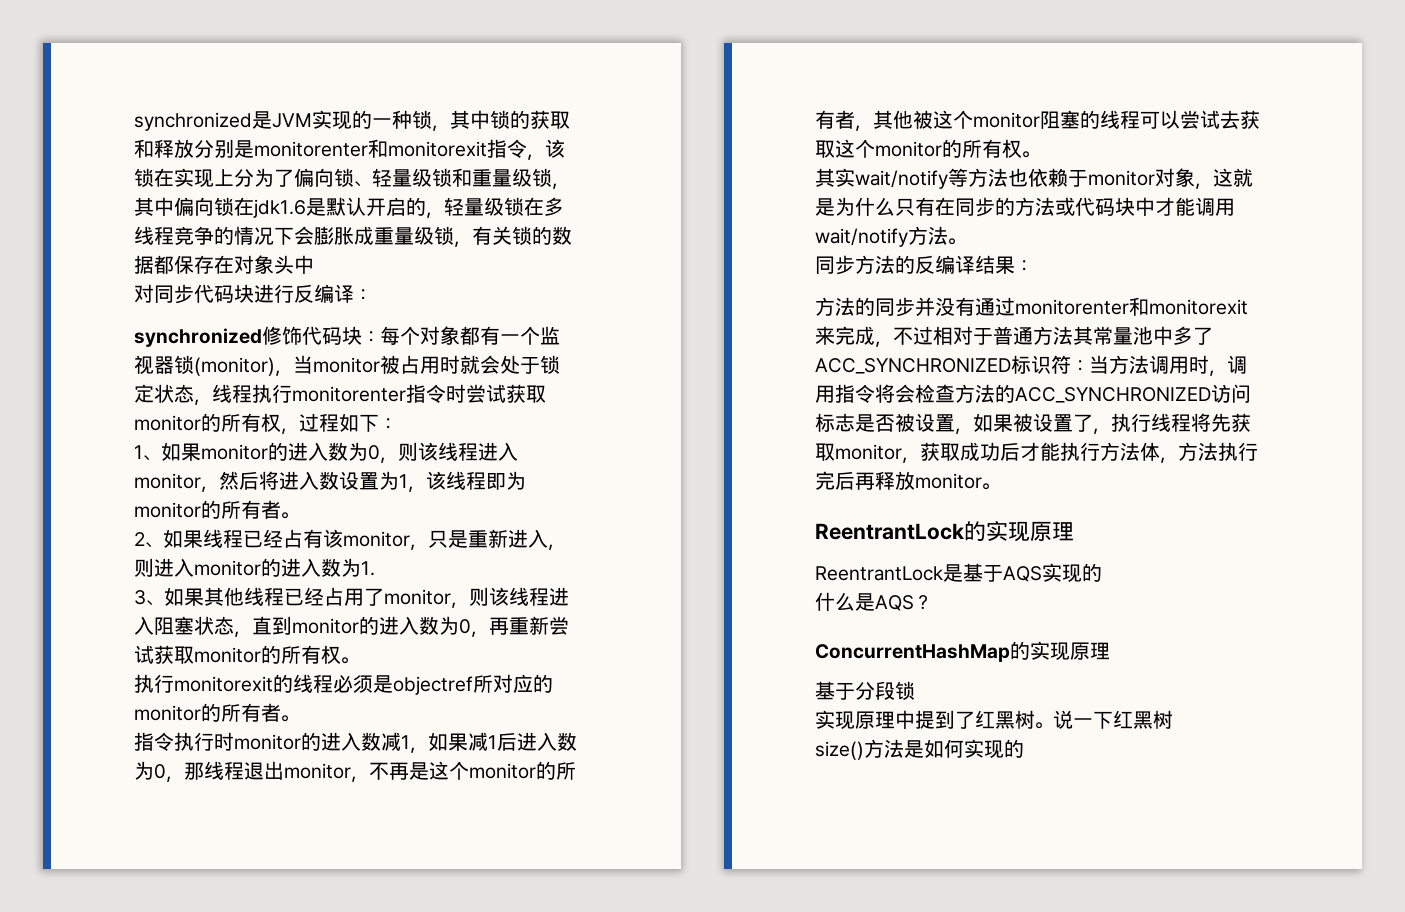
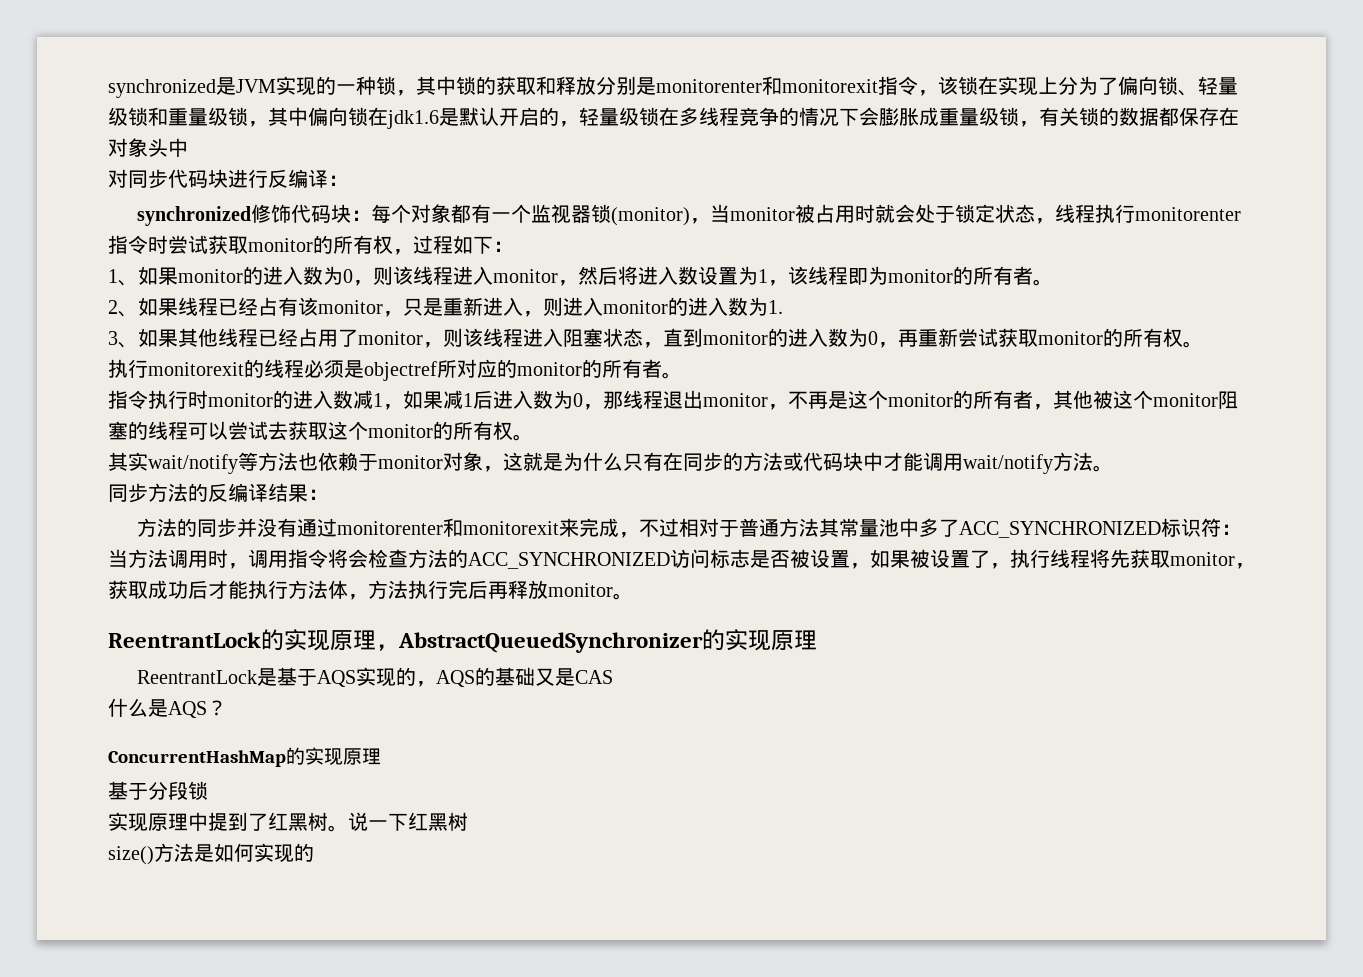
(1074, 531) none -> [376,629,817,653] ，AbstractQueuedSynchronizer的实现原理
(1102, 572) none -> [415,667,613,687] ，AQS的基础又是CAS

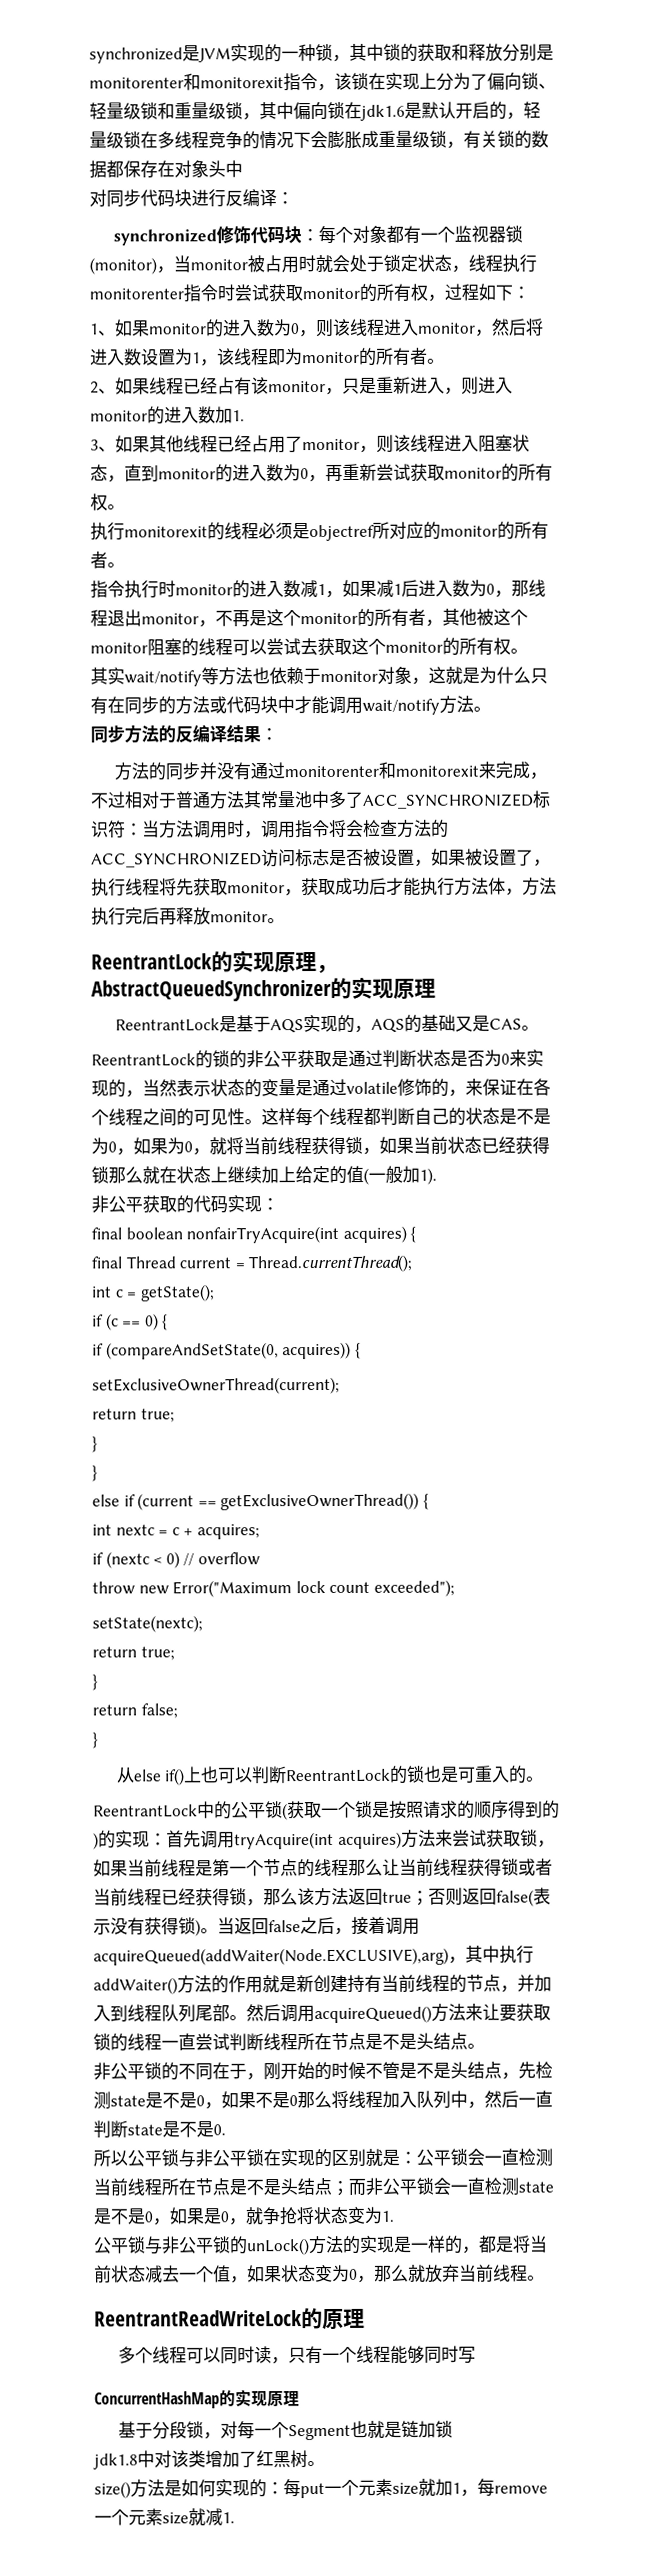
[748,297,768,316] 为 -> [215,406,233,424] 加
[108,698,227,718] // 什么是AQS？ -> [520,1025,539,1031] [91,1049,544,1069] [91,1078,551,1098] [91,1107,551,1127] [91,1136,550,1156] [91,1165,437,1185] [91,1195,279,1214] [91,1225,417,1244] [91,1254,413,1273] [92,1284,215,1302] [92,1313,169,1331] [92,1341,361,1360] [92,1376,340,1395] [92,1408,175,1423] [92,1436,98,1453] [92,1465,98,1482] [92,1492,429,1511] [92,1524,260,1540] [92,1551,260,1569] [92,1579,455,1598] [92,1615,203,1633] [92,1646,175,1661] [92,1674,98,1691] [92,1703,178,1719] [92,1732,98,1749] [116,1765,545,1786] [93,1800,560,1821] [93,1829,555,1850] [93,1858,553,1878] [93,1887,551,1907] [93,1916,420,1937] [93,1945,534,1966] [93,1974,552,1995] [93,2003,551,2024] [93,2032,485,2052] [93,2061,553,2081] [93,2090,553,2110] [93,2120,226,2138] [93,2148,553,2168] [93,2177,554,2197] [93,2206,394,2226] [93,2235,548,2256] [94,2264,545,2284] [94,2308,365,2330] [117,2345,476,2365] 。 // ReentrantLock的锁的非公平获取是通过判断状态是否为0来实现的，当然表示状态的变量是通过volatile修饰的，来保证在各个线程之间的可见性。这样每个线程都判断自己的状态是不是为0，如果为0，就将当前线程获得锁，如果当前状态已经获得锁那么就在状态上继续加上给定的值(一般加1). // 非公平获取的代码实现： // final boolean nonfairTryAcquire(int acquires) { // final Thread current = Thread.currentThread(); // int c = getState(); // if (c == 0) { // if (compareAndSetState(0, acquires)) { // setExclusiveOwnerThread(current); // return true; // } // } // else if (current == getExclusiveOwnerThread()) { // int nextc = c + acquires; // if (nextc < 0) // overflow // throw new Error("Maximum lock count exceeded"); // setState(nextc); // return true; // } // return false; // } // 从else if()上也可以判断ReentrantLock的锁也是可重入的。 // ReentrantLock中的公平锁(获取一个锁是按照请求的顺序得到的)的实现：首先调用tryAcquire(int acquires)方法来尝试获取锁，如果当前线程是第一个节点的线程那么让当前线程获得锁或者当前线程已经获得锁，那么该方法返回true；否则返回false(表示没有获得锁)。当返回false之后，接着调用acquireQueued(addWaiter(Node.EXCLUSIVE),arg)，其中执行addWaiter()方法的作用就是新创建持有当前线程的节点，并加入到线程队列尾部。然后调用acquireQueued()方法来让要获取锁的线程一直尝试判断线程所在节点是不是头结点。 // 非公平锁的不同在于，刚开始的时候不管是不是头结点，先检测state是不是0，如果不是0那么将线程加入队列中，然后一直判断state是不是0. // 所以公平锁与非公平锁在实现的区别就是：公平锁会一直检测当前线程所在节点是不是头结点；而非公平锁会一直检测state是不是0，如果是0，就争抢将状态变为1. // 公平锁与非公平锁的unLock()方法的实现是一样的，都是将当前状态减去一个值，如果状态变为0，那么就放弃当前线程。 // ReentrantReadWriteLock的原理 // 多个线程可以同时读，只有一个线程能够同时写
[108,812,248,832] // 实现原理中提到 -> [202,2420,453,2441] [93,2450,240,2470] ，对每一个Segment也就是链加锁 // jdk1.8中对该类增加
[348,812,468,831] 说一下红黑树 -> (325, 2464) none
(314, 852) none -> [266,2478,548,2499] [94,2508,235,2526] ：每put一个元素size就加1，每remove一个元素size就减1.

